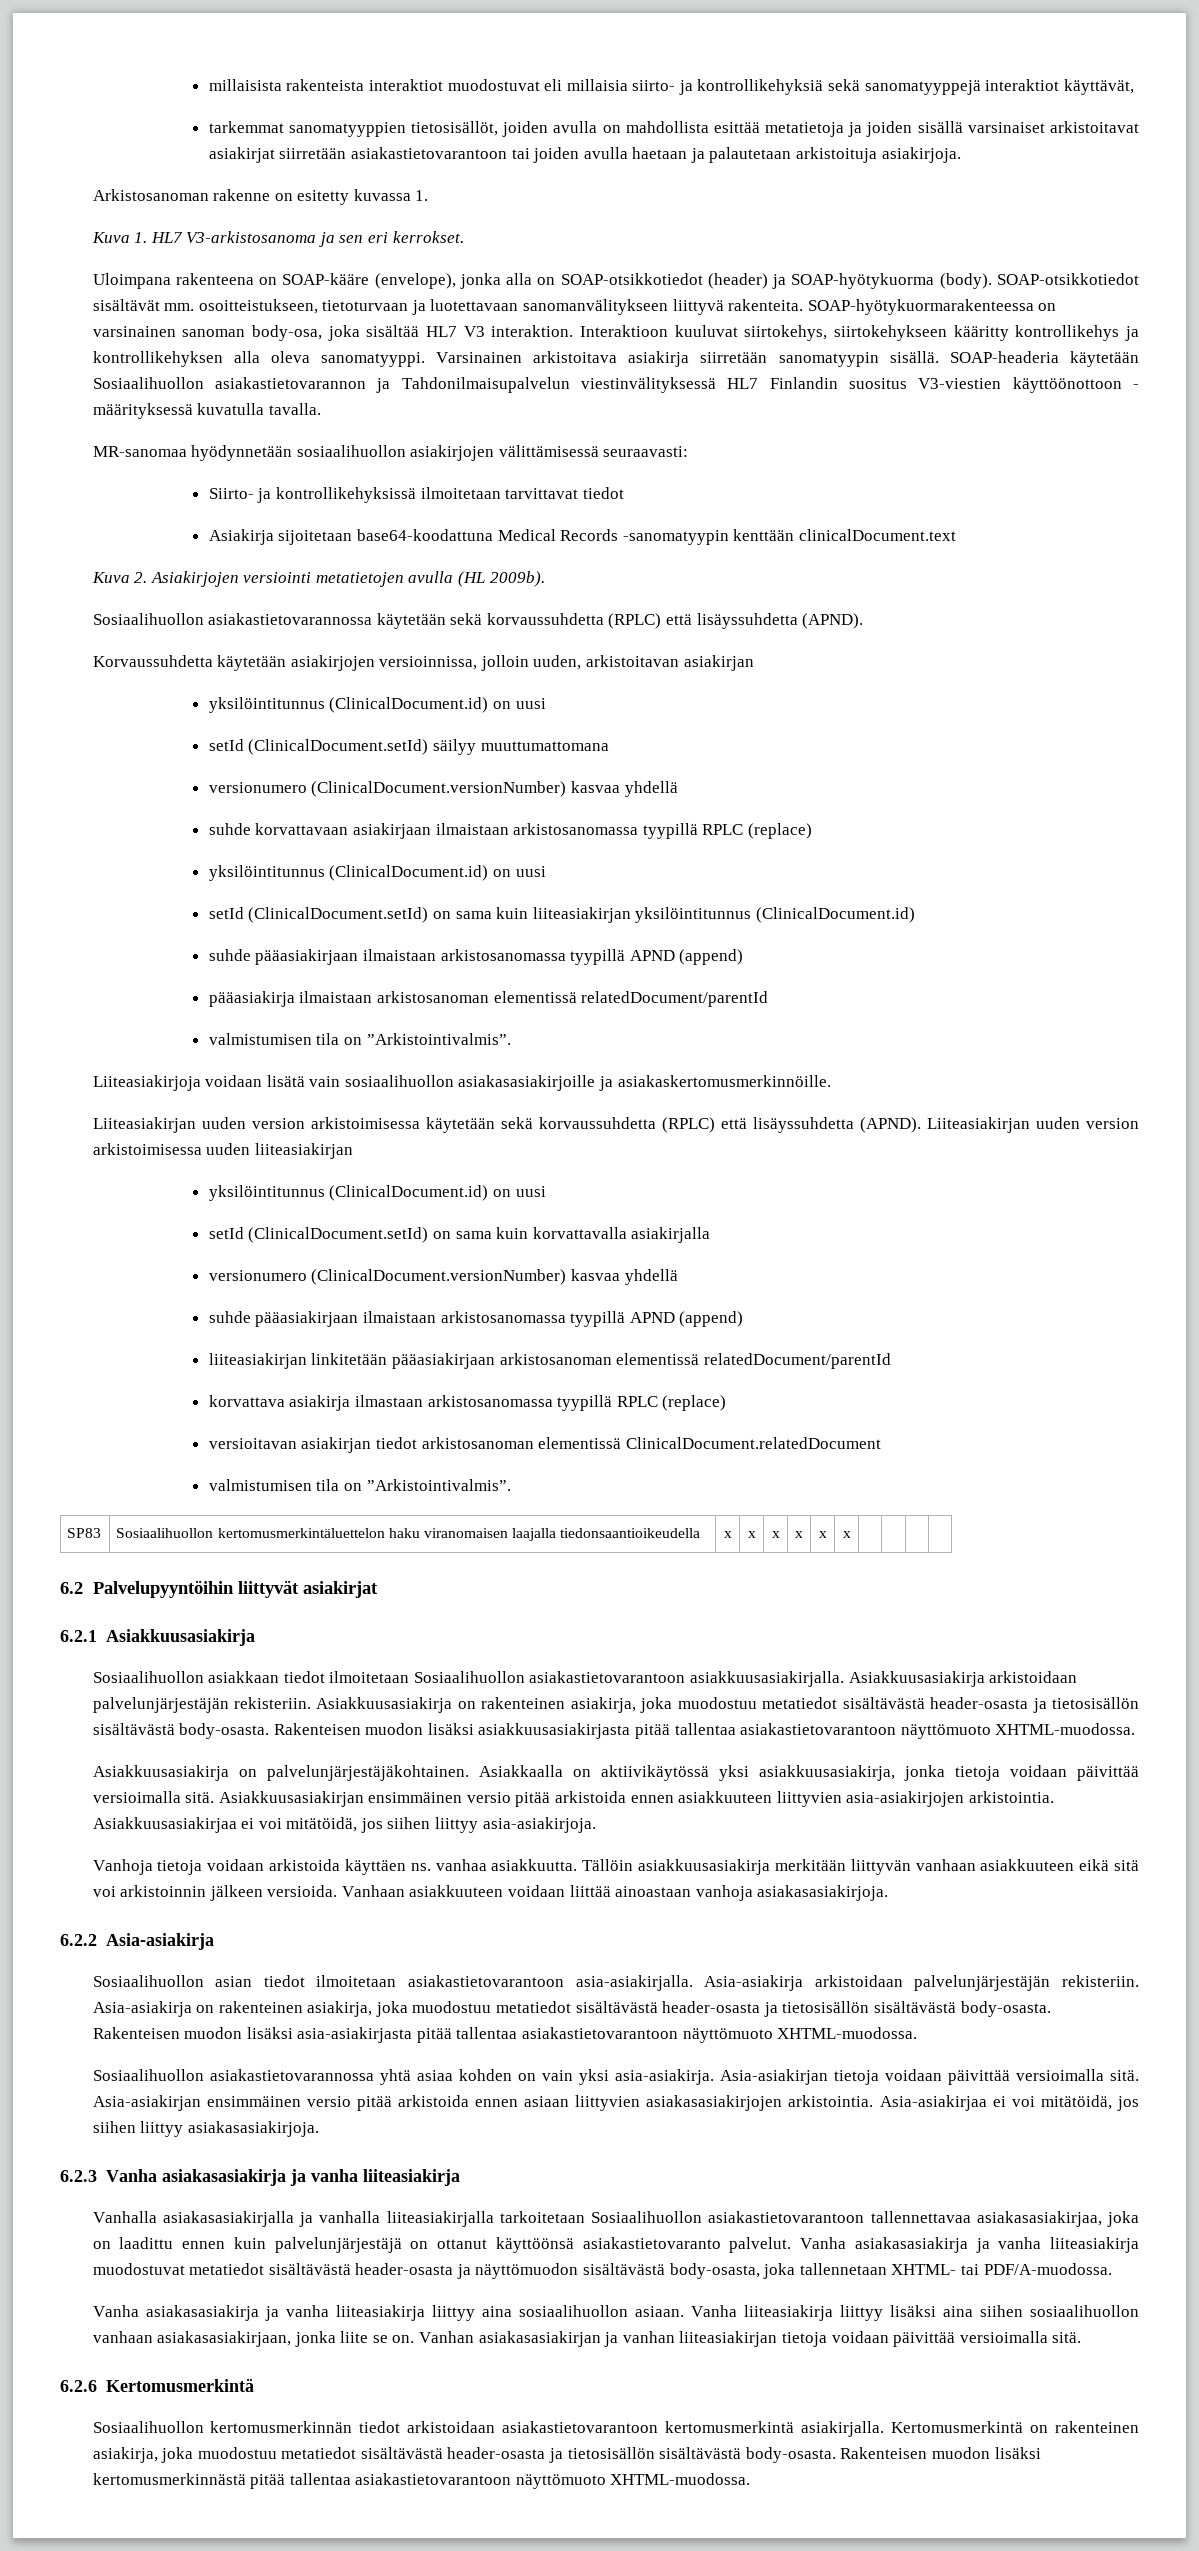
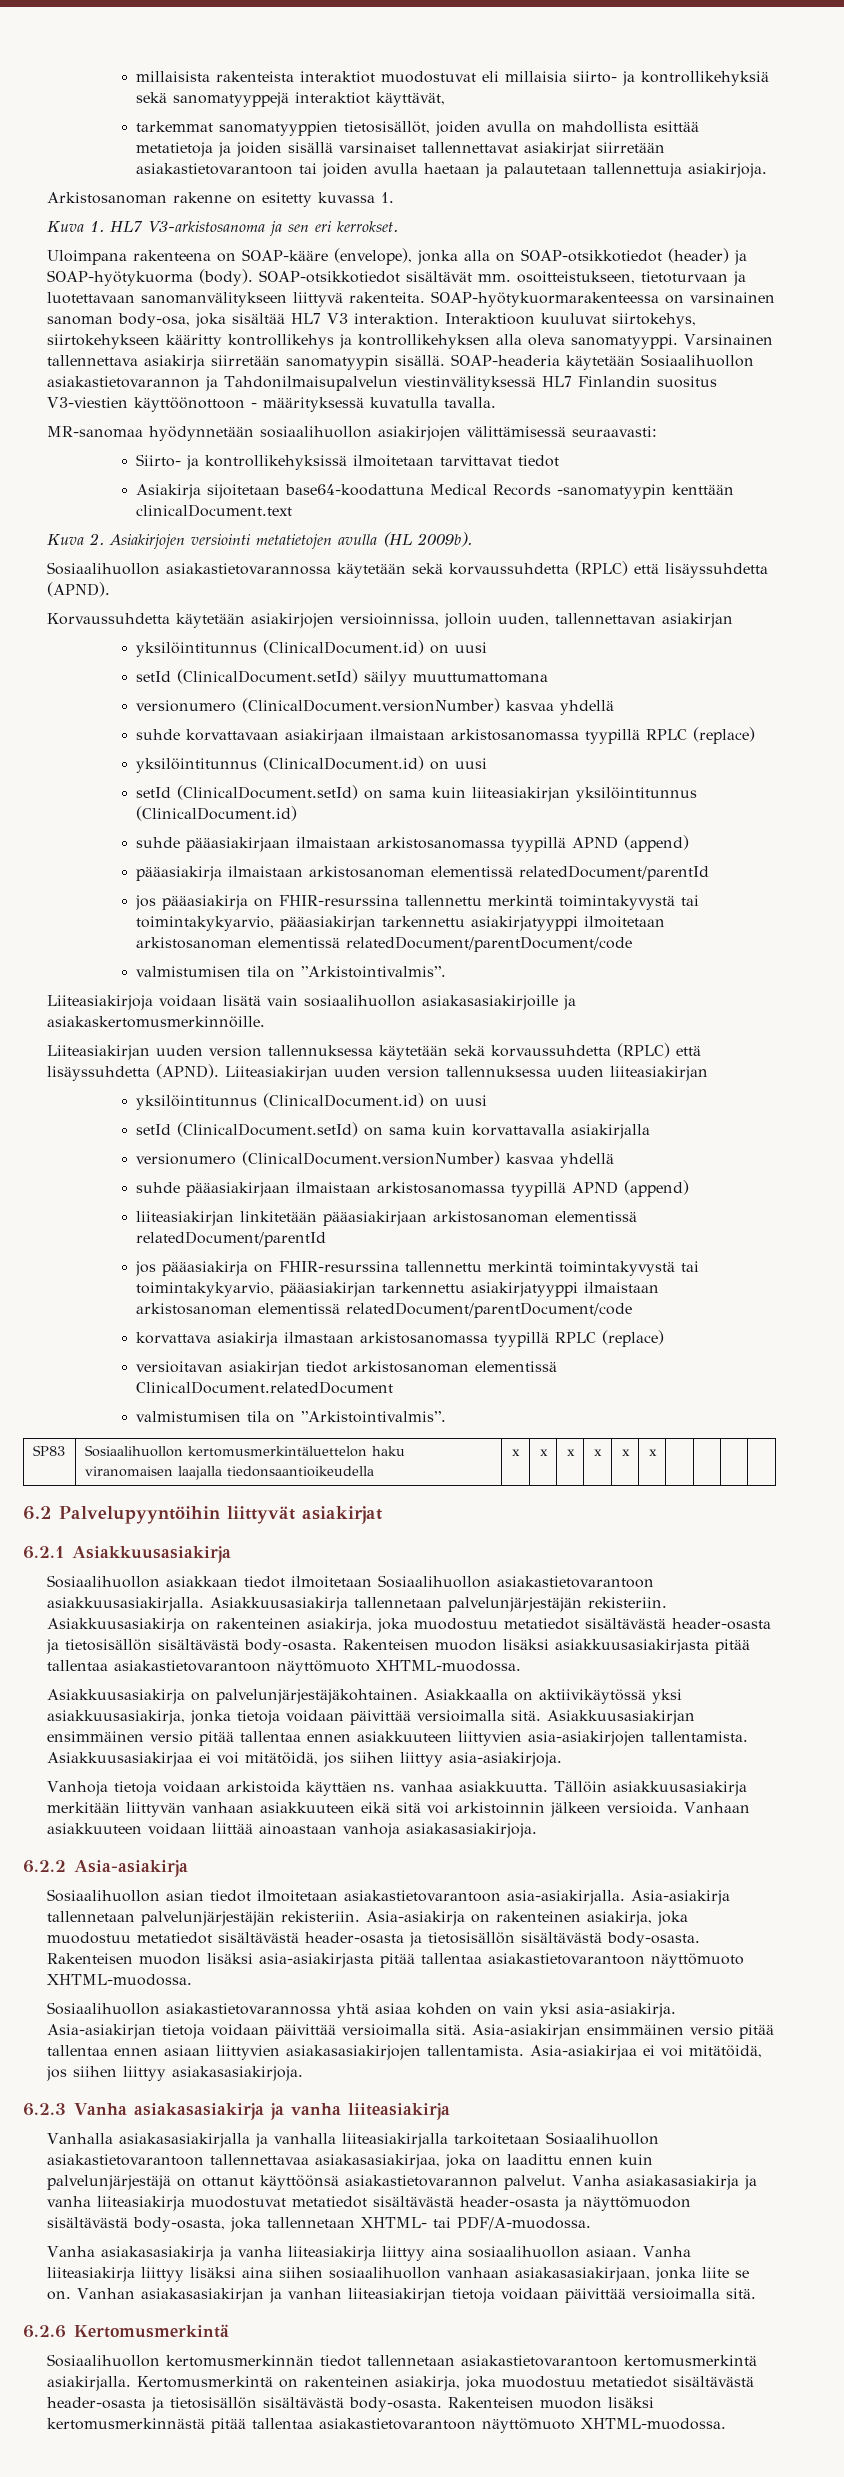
[1049,121,1139,133] arkistoitavat -> [422,142,519,153] tallennettavat
[796,147,878,163] arkistoituja -> [593,163,683,178] tallennettuja
[533,351,618,363] arkistoitava -> [46,355,138,366] tallennettava
[586,655,680,667] arkistoitavan -> [554,613,656,624] tallennettavan
(769, 999) none -> [135,895,700,910] [136,916,666,931] [136,936,633,952] // jos pääasiakirja on FHIR-resurssina tallennettu merkintä toimintakyvystä tai toimintakykyarvio, pääasiakirjan tarkennettu asiakirjatyyppi ilmoitetaan arkistosanoman elementissä relatedDocument/parentDocument/code
[310,1117,420,1129] arkistoimisessa -> [267,1045,373,1056] tallennuksessa
[92,1143,202,1155] arkistoimisessa -> [445,1066,551,1077] tallennuksessa
(891, 1361) none -> [135,1261,700,1276] [136,1282,660,1297] [136,1302,633,1318] // jos pääasiakirja on FHIR-resurssina tallennettu merkintä toimintakyvystä tai toimintakykyarvio, pääasiakirjan tarkennettu asiakirjatyyppi ilmaistaan arkistosanoman elementissä relatedDocument/parentDocument/code
[989,1671,1078,1683] arkistoidaan -> [353,1597,442,1608] tallennetaan
[555,1791,627,1803] arkistoida -> [239,1731,301,1742] tallentaa
[969,1791,1055,1803] arkistointia. -> [650,1731,748,1742] tallentamista.
[814,1975,903,1987] arkistoidaan -> [46,1911,135,1922] tallennetaan
[397,2095,469,2107] arkistoida -> [46,2045,108,2056] tallentaa
[788,2095,874,2107] arkistointia. -> [426,2045,524,2056] tallentamista.
[582,2237,721,2249] asiakastietovaranto -> [344,2175,498,2187] asiakastietovarannon
[407,2421,496,2433] arkistoidaan -> [366,2355,455,2366] tallennetaan

